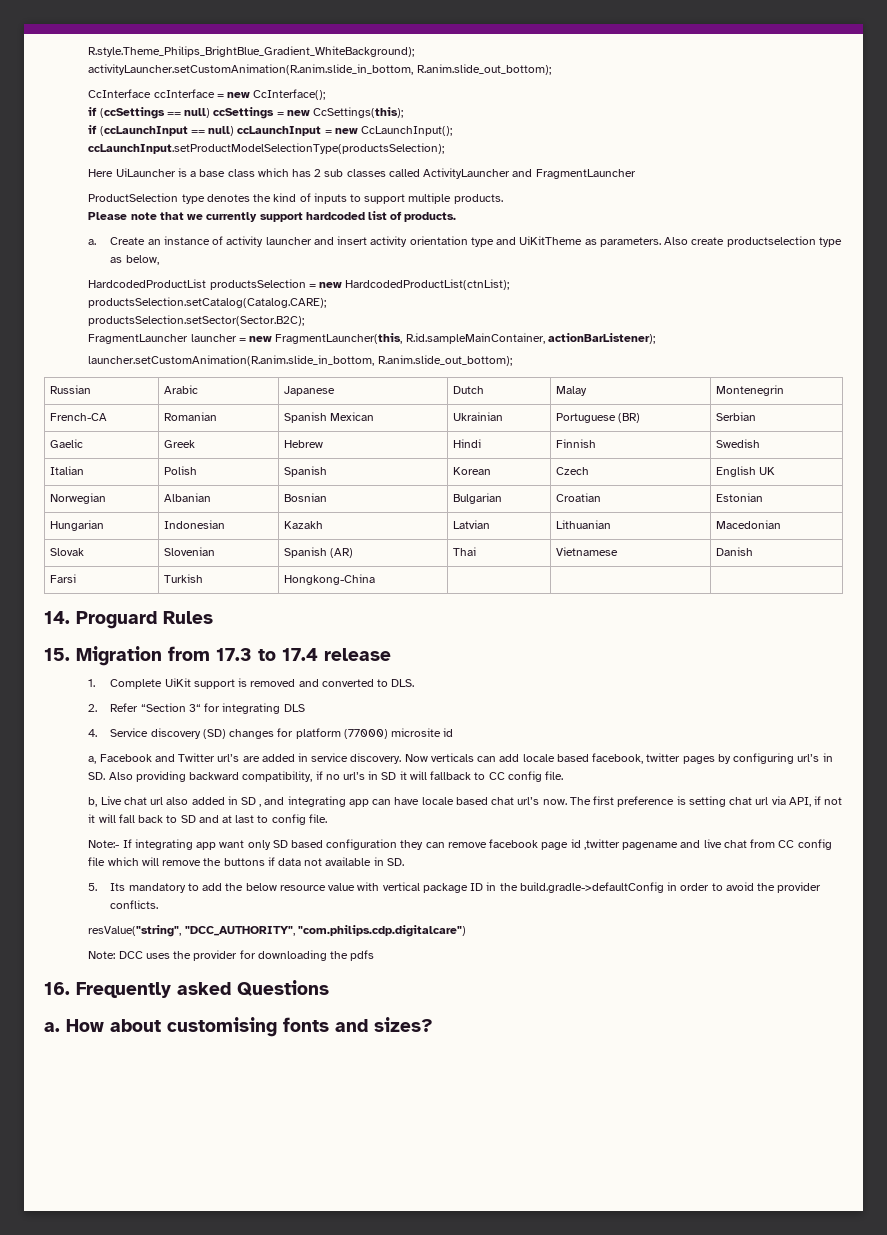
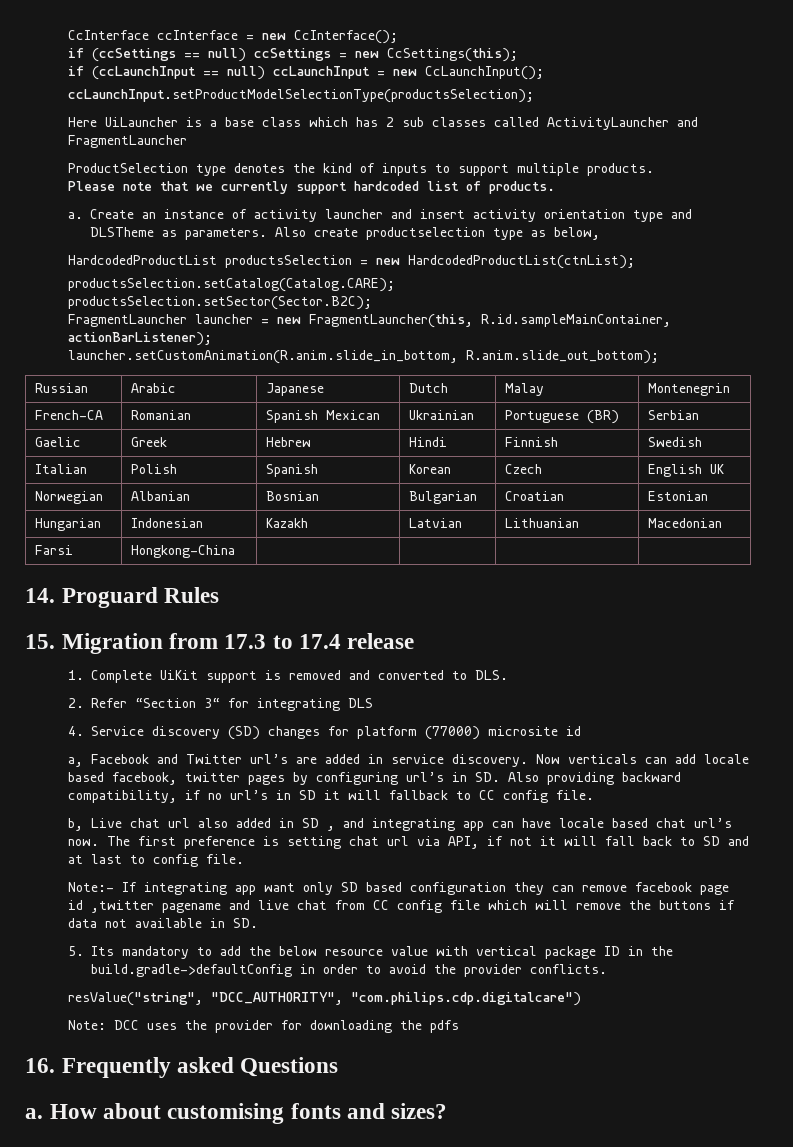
[88,46,415,57] [88,64,551,75] R.style.Theme_Philips_BrightBlue_Gradient_WhiteBackground); // activityLauncher.setCustomAnimation(R.anim.slide_in_bottom, R.anim.slide_out_bottom); // -> (68, 35) none
[519,236,583,245] UiKitTheme -> [90,227,155,237] DLSTheme
[50,548,85,556] [164,547,216,556] [284,547,354,558] [453,547,477,556] [556,547,619,556] [716,547,754,556] // Slovak | Slovenian | Spanish (AR) | Thai | Vietnamese | Danish -> (722, 523) none
[164,574,204,583] [284,574,376,585] Turkish | Hongkong-China -> [130,545,235,558] Hongkong-China |

